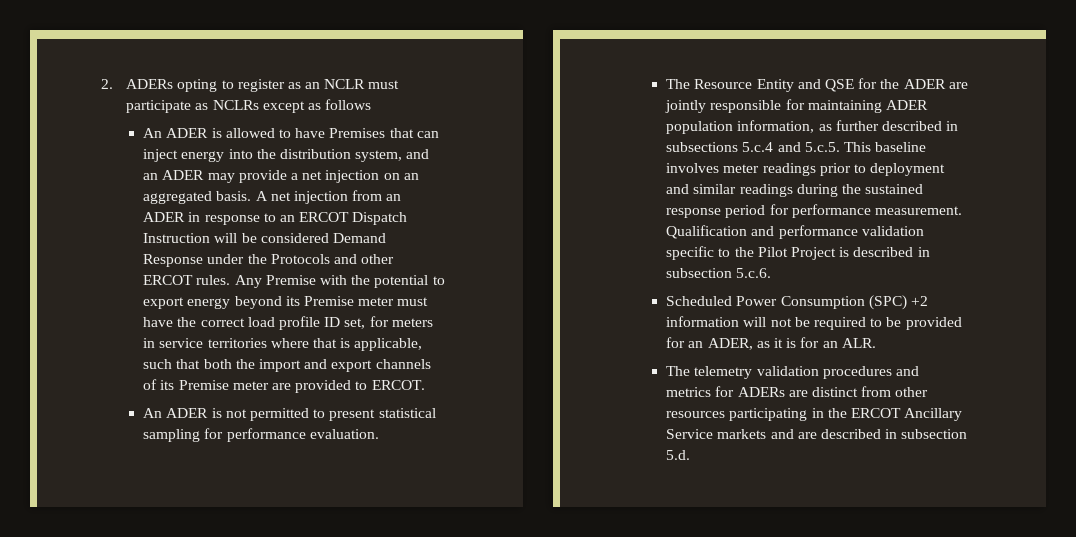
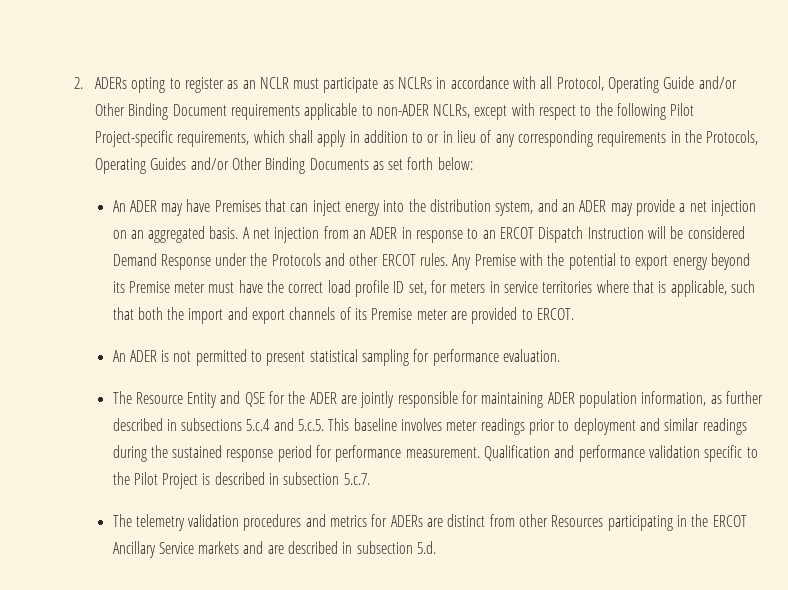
[262,99,372,113] [143,128,291,138] except as follows // An ADER is allowed to -> [436,76,737,93] [94,103,695,120] [94,130,759,147] [94,157,473,174] [112,200,184,216] in accordance with all Protocol, Operating Guide and/or Other Binding Document requirements applicable to non-ADER NCLRs, except with respect to the following Pilot Project-specific requirements, which shall apply in addition to or in lieu of any corresponding requirements in the Protocols, Operating Guides and/or Other Binding Documents as set forth below: // An ADER may
[736,268,772,278] [666,295,928,310] [666,316,962,330] [666,337,876,350] 5.c.6. // Scheduled Power Consumption (SPC) +2 information will not be required to be provided for an ADER, as it is for an ALR. -> [343,473,370,485] 5.c.7.
[666,411,726,418] resources -> [551,515,604,527] Resources

